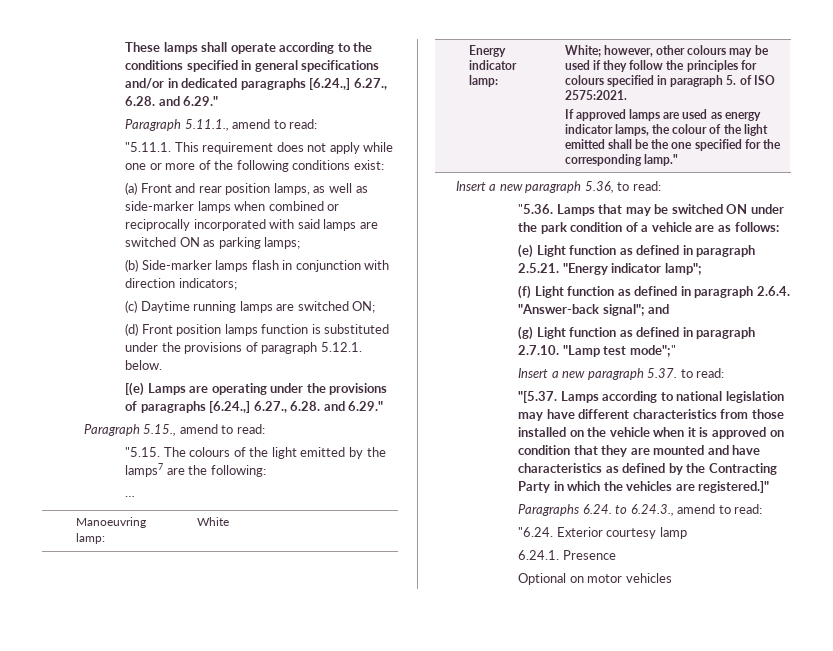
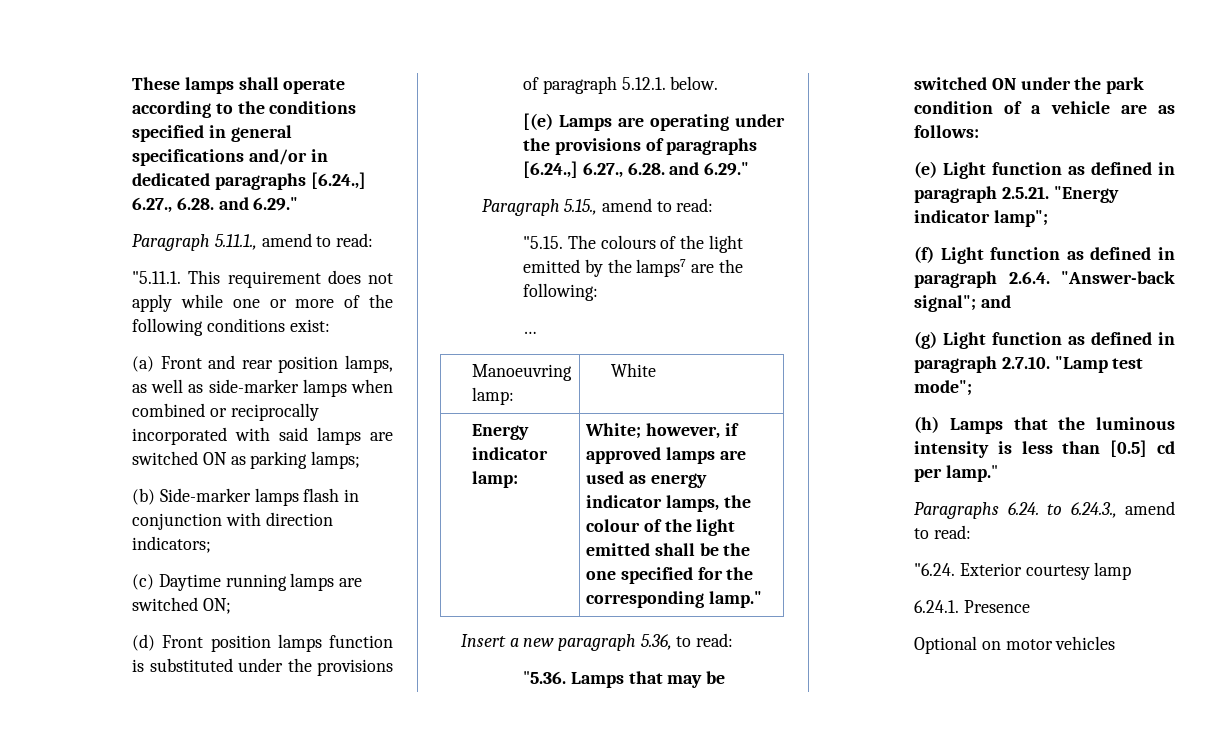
[656,45,769,57] [565,60,757,72] [565,75,775,87] [565,90,628,100] [565,109,575,119] other colours may be used if they follow the principles for colours specified in paragraph 5. of ISO 2575:2021. // If -> [724,423,739,436] if
[629,345,676,357] [518,368,725,380] [518,391,784,403] [518,409,784,421] [518,427,784,439] [518,445,761,457] [518,463,777,475] [518,481,770,493] mode";" // Insert a new paragraph 5.37. to read: // "[5.37. Lamps according to national legislation may have different characteristics from those installed on the vehicle when it is approved on condition that they are mounted and have characteristics as defined by the Contracting Party in which the vehicles are registered.]" -> [914,380,973,396] [914,416,1175,434] [914,440,1175,458] [914,465,998,482] mode"; // (h) Lamps that the luminous intensity is less than [0.5] cd per lamp."

